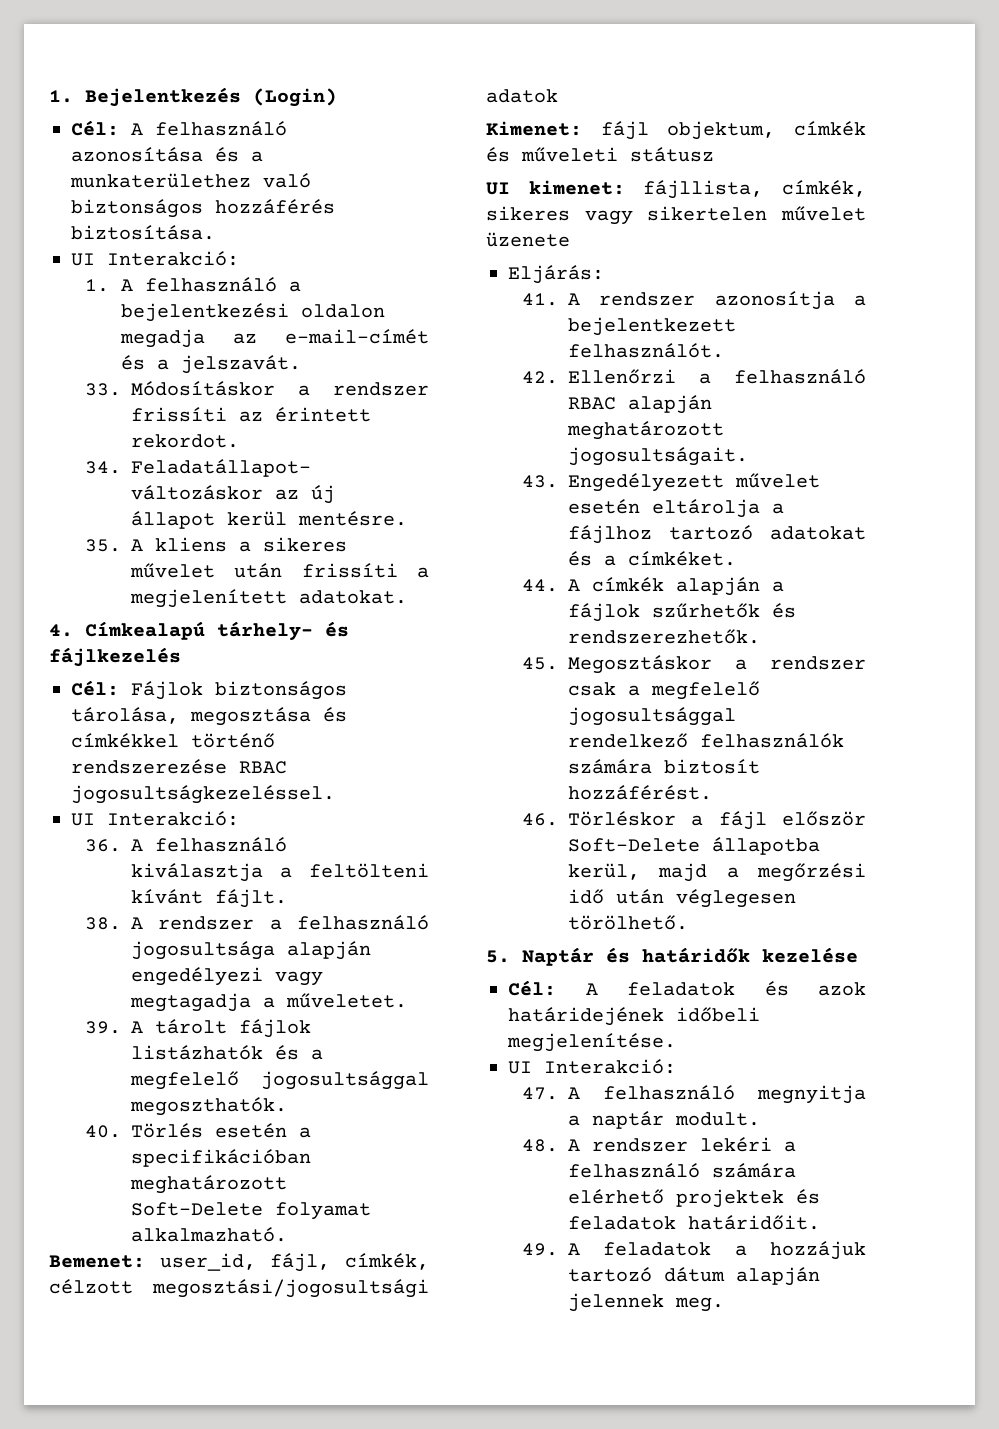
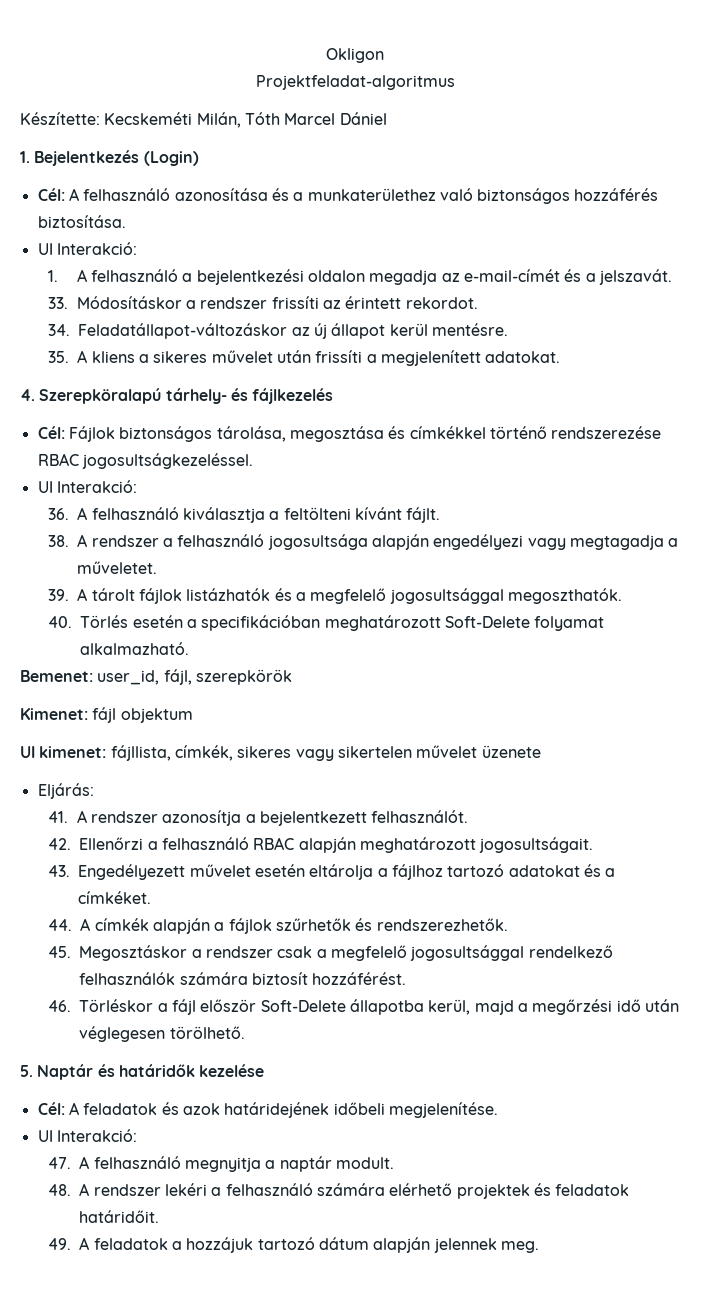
(49, 96) none -> [326,48,384,63] [255,75,455,90] [20,112,387,128] Okligon // Projektfeladat-algoritmus // Készítette: Kecskeméti Milán, Tóth Marcel Dániel //
[85,621,205,640] Címkealapú -> [39,388,162,404] Szerepköralapú
[345,1253,430,1270] [49,1279,429,1298] [486,89,558,103] [486,121,866,140] [486,147,714,162] címkék, célzott megosztási/jogosultsági adatok // Kimenet: fájl objektum, címkék és műveleti státusz -> [195,669,292,685] [20,707,193,723] szerepkörök // Kimenet: fájl objektum

